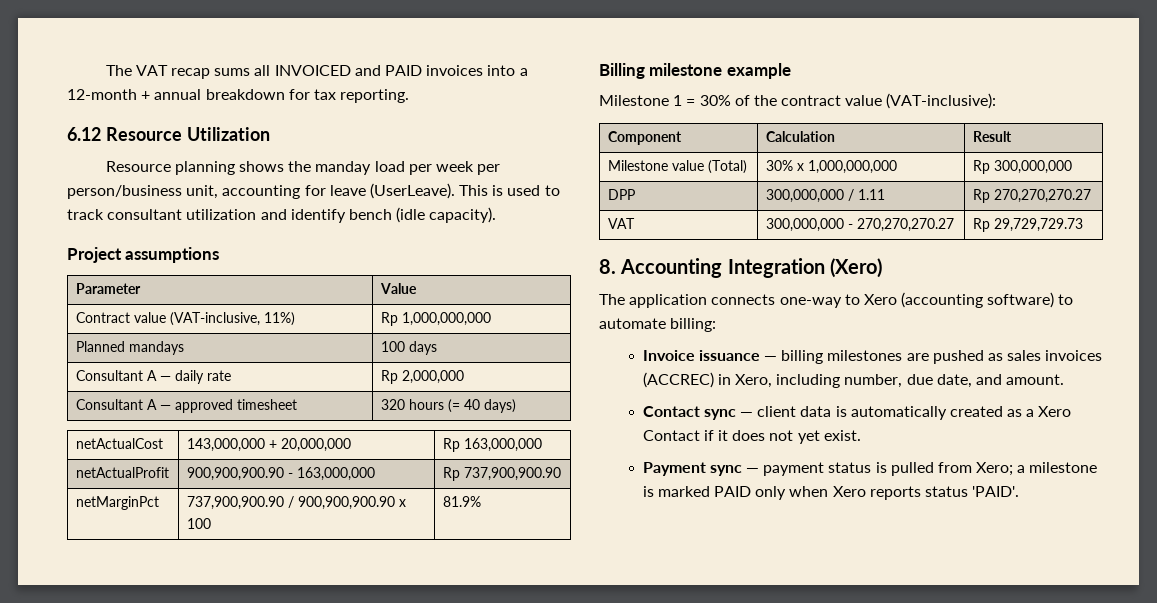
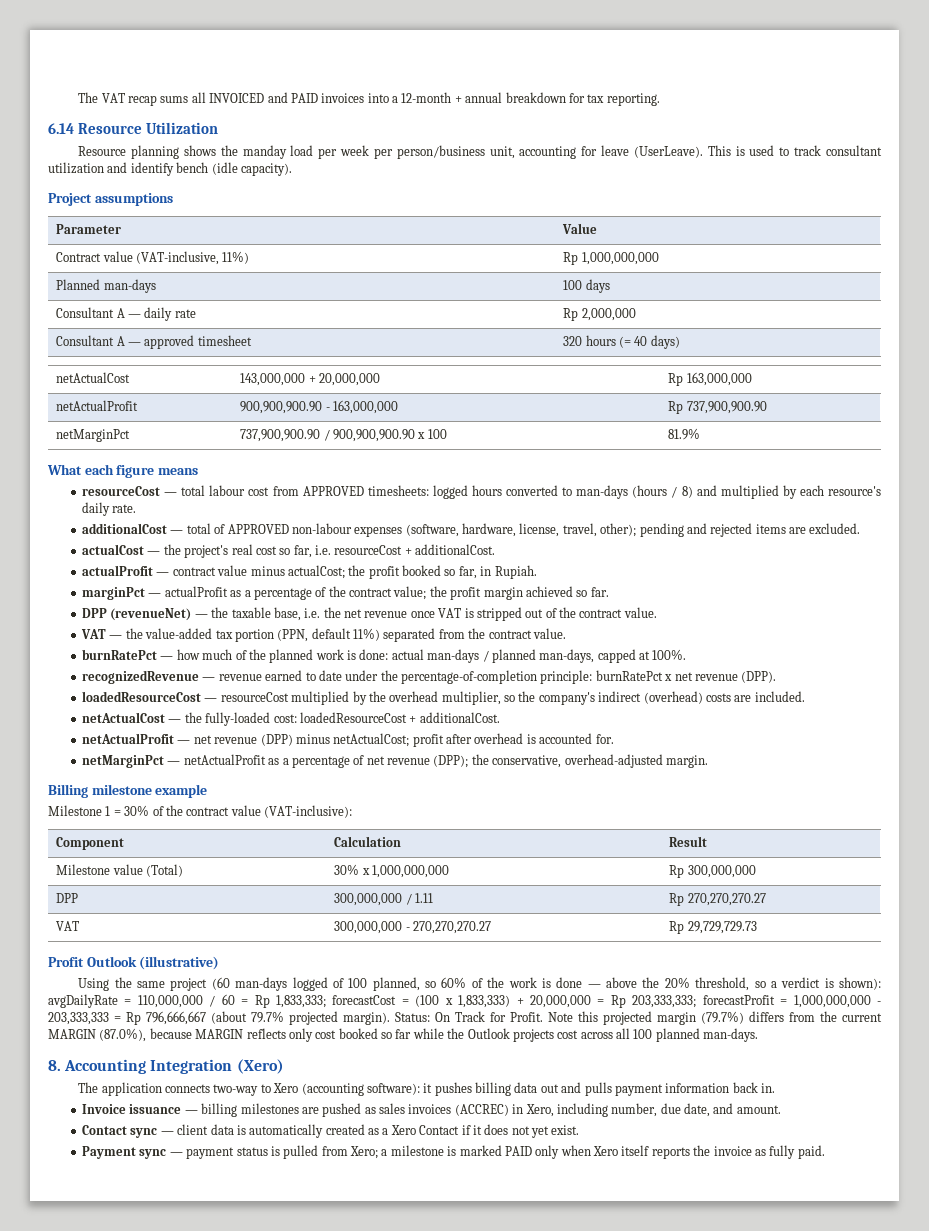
[67,127,101,141] 6.12 -> [48,123,74,134] 6.14
[128,341,184,355] mandays -> [103,279,156,293] man-days
(481, 501) none -> [47,464,198,478] [82,485,882,499] [82,502,137,516] [82,523,861,537] [82,544,496,558] [82,565,537,579] [82,586,609,600] [82,607,657,621] [81,628,566,642] [82,649,687,663] [82,670,777,684] [82,691,805,705] [82,712,500,726] [82,733,614,747] [82,754,708,768] // What each figure means // resourceCost — total labour cost from APPROVED timesheets: logged hours converted to man-days (hours / 8) and multiplied by each resource's daily rate. // additionalCost — total of APPROVED non-labour expenses (software, hardware, license, travel, other); pending and rejected items are excluded. // actualCost — the project's real cost so far, i.e. resourceCost + additionalCost. // actualProfit — contract value minus actualCost; the profit booked so far, in Rupiah. // marginPct — actualProfit as a percentage of the contract value; the profit margin achieved so far. // DPP (revenueNet) — the taxable base, i.e. the net revenue once VAT is stripped out of the contract value. // VAT — the value-added tax portion (PPN, default 11%) separated from the contract value. // burnRatePct — how much of the planned work is done: actual man-days / planned man-days, capped at 100%. // recognizedRevenue — revenue earned to date under the percentage-of-completion principle: burnRatePct x net revenue (DPP). // loadedResourceCost — resourceCost multiplied by the overhead multiplier, so the company's indirect (overhead) costs are included. // netActualCost — the fully-loaded cost: loadedResourceCost + additionalCost. // netActualProfit — net revenue (DPP) minus netActualCost; profit after overhead is accounted for. // netMarginPct — netActualProfit as a percentage of net revenue (DPP); the conservative, overhead-adjusted margin.
(1083, 225) none -> [48,956,220,970] [78,977,881,991] [48,994,882,1008] [48,1011,882,1025] [48,1028,759,1042] // Profit Outlook (illustrative) // Using the same project (60 man-days logged of 100 planned, so 60% of the work is done — above the 20% threshold, so a verdict is shown): avgDailyRate = 110,000,000 / 60 = Rp 1,833,333; forecastCost = (100 x 1,833,333) + 20,000,000 = Rp 203,333,333; forecastProfit = 1,000,000,000 - 203,333,333 = Rp 796,666,667 (about 79.7% projected margin). Status: On Track for Profit. Note this projected margin (79.7%) differs from the current MARGIN (87.0%), because MARGIN reflects only cost booked so far while the Outlook projects cost across all 100 planned man-days.
[779,297,842,308] one-way -> [213,1084,259,1096] two-way
[987,292,1074,308] [599,318,717,332] software) to automate billing: -> [366,1082,776,1096] software): it pushes billing data out and pulls payment information back in.
[869,486,1020,500] reports status 'PAID'. -> [621,1145,825,1159] itself reports the invoice as fully paid.

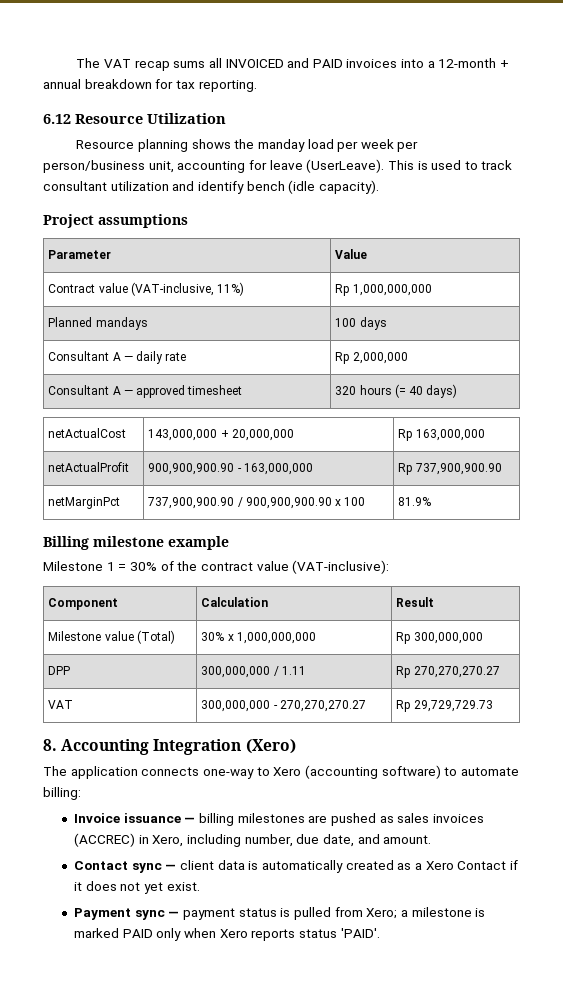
[48,123,74,134] 6.14 -> [43,114,71,124] 6.12
[103,279,156,293] man-days -> [95,317,148,330] mandays
[47,464,198,478] [82,485,882,499] [82,502,137,516] [82,523,861,537] [82,544,496,558] [82,565,537,579] [82,586,609,600] [82,607,657,621] [81,628,566,642] [82,649,687,663] [82,670,777,684] [82,691,805,705] [82,712,500,726] [82,733,614,747] [82,754,708,768] // What each figure means // resourceCost — total labour cost from APPROVED timesheets: logged hours converted to man-days (hours / 8) and multiplied by each resource's daily rate. // additionalCost — total of APPROVED non-labour expenses (software, hardware, license, travel, other); pending and rejected items are excluded. // actualCost — the project's real cost so far, i.e. resourceCost + additionalCost. // actualProfit — contract value minus actualCost; the profit booked so far, in Rupiah. // marginPct — actualProfit as a percentage of the contract value; the profit margin achieved so far. // DPP (revenueNet) — the taxable base, i.e. the net revenue once VAT is stripped out of the contract value. // VAT — the value-added tax portion (PPN, default 11%) separated from the contract value. // burnRatePct — how much of the planned work is done: actual man-days / planned man-days, capped at 100%. // recognizedRevenue — revenue earned to date under the percentage-of-completion principle: burnRatePct x net revenue (DPP). // loadedResourceCost — resourceCost multiplied by the overhead multiplier, so the company's indirect (overhead) costs are included. // netActualCost — the fully-loaded cost: loadedResourceCost + additionalCost. // netActualProfit — net revenue (DPP) minus netActualCost; profit after overhead is accounted for. // netMarginPct — netActualProfit as a percentage of net revenue (DPP); the conservative, overhead-adjusted margin. -> (432, 501) none
[48,956,220,970] [78,977,881,991] [48,994,882,1008] [48,1011,882,1025] [48,1028,759,1042] // Profit Outlook (illustrative) // Using the same project (60 man-days logged of 100 planned, so 60% of the work is done — above the 20% threshold, so a verdict is shown): avgDailyRate = 110,000,000 / 60 = Rp 1,833,333; forecastCost = (100 x 1,833,333) + 20,000,000 = Rp 203,333,333; forecastProfit = 1,000,000,000 - 203,333,333 = Rp 796,666,667 (about 79.7% projected margin). Status: On Track for Profit. Note this projected margin (79.7%) differs from the current MARGIN (87.0%), because MARGIN reflects only cost booked so far while the Outlook projects cost across all 100 planned man-days. -> (493, 706) none
[213,1084,259,1096] two-way -> [202,769,254,779] one-way
[366,1082,776,1096] software): it pushes billing data out and pulls payment information back in. -> [381,765,519,779] [43,787,81,800] software) to automate billing:
[621,1145,825,1159] itself reports the invoice as fully paid. -> [251,928,380,941] reports status 'PAID'.

